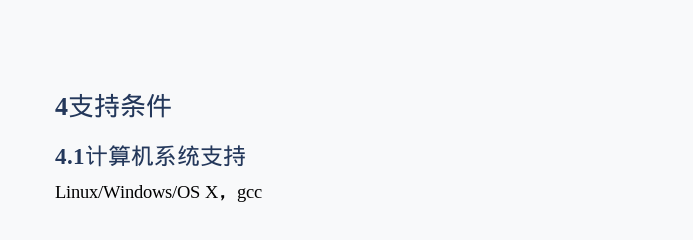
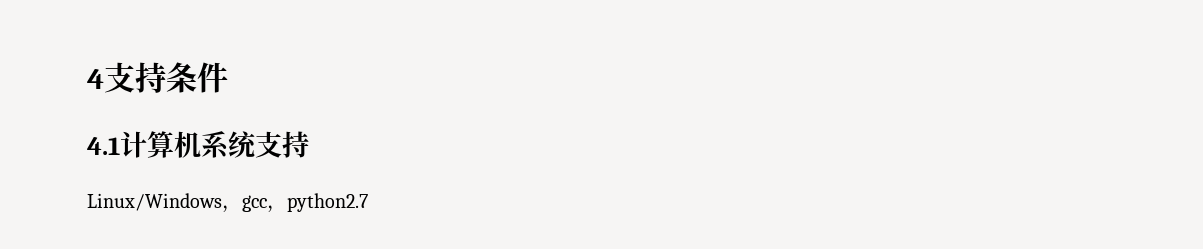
[55,185,262,202] Linux/Windows/OS X，gcc -> [87,193,368,213] Linux/Windows，gcc，python2.7

